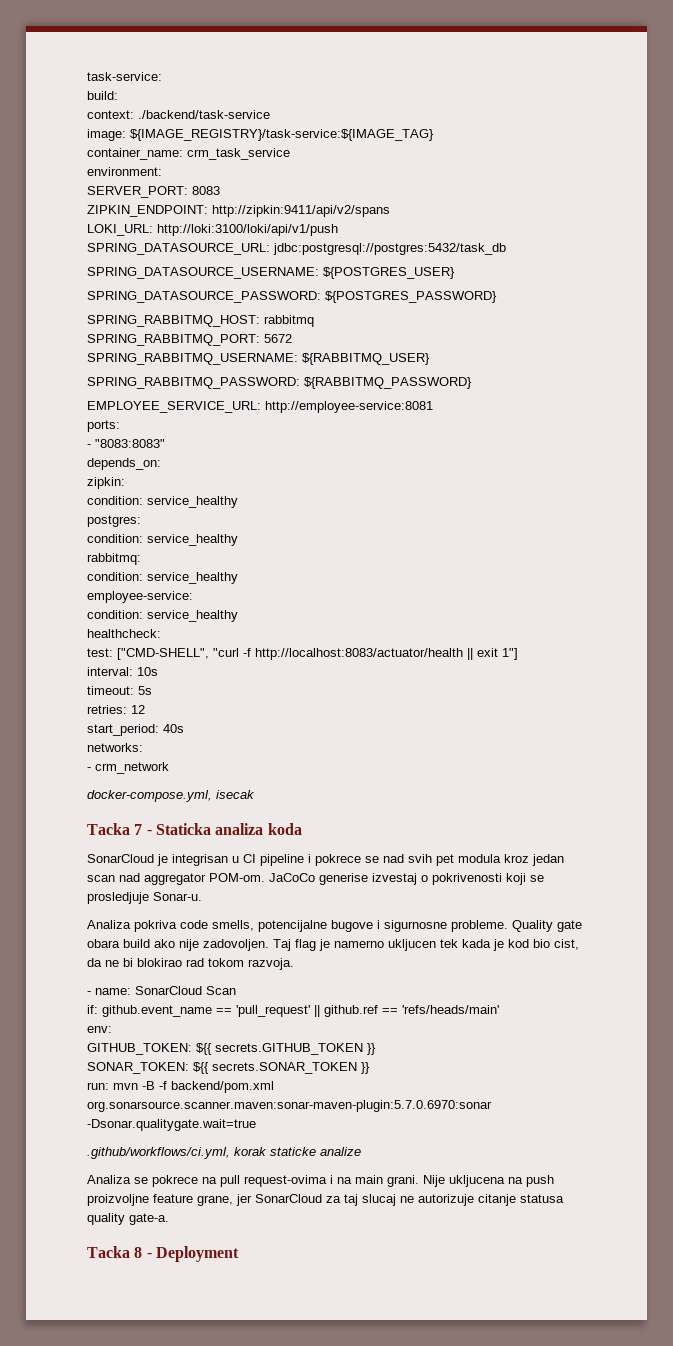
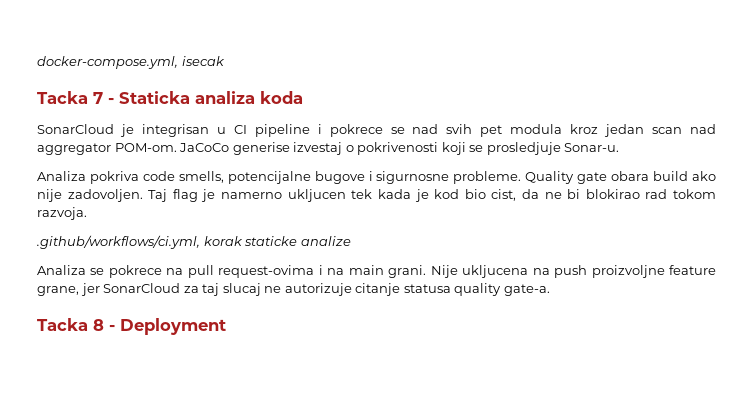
[87,72,162,81] [87,91,118,100] [87,110,270,119] [87,129,434,141] [87,148,290,160] [87,167,162,176] [87,186,220,198] [87,205,390,217] [87,224,338,236] [87,243,506,255] [87,267,455,279] [87,291,497,303] [87,315,314,327] [87,334,292,346] [87,353,430,365] [87,377,472,389] [87,401,433,413] [87,420,120,432] [87,439,165,448] [87,458,161,470] [87,477,125,489] [87,496,238,508] [87,515,141,527] [87,534,238,546] [87,553,141,565] [87,572,238,584] [87,591,193,603] [87,610,238,622] [87,629,161,638] [87,648,518,660] [87,667,158,676] [87,686,152,695] [87,705,145,714] [87,724,184,736] [87,743,143,752] [87,762,169,774] task-service: // build: // context: ./backend/task-service // image: ${IMAGE_REGISTRY}/task-service:${IMAGE_TAG} // container_name: crm_task_service // environment: // SERVER_PORT: 8083 // ZIPKIN_ENDPOINT: http://zipkin:9411/api/v2/spans // LOKI_URL: http://loki:3100/loki/api/v1/push // SPRING_DATASOURCE_URL: jdbc:postgresql://postgres:5432/task_db // SPRING_DATASOURCE_USERNAME: ${POSTGRES_USER} // SPRING_DATASOURCE_PASSWORD: ${POSTGRES_PASSWORD} // SPRING_RABBITMQ_HOST: rabbitmq // SPRING_RABBITMQ_PORT: 5672 // SPRING_RABBITMQ_USERNAME: ${RABBITMQ_USER} // SPRING_RABBITMQ_PASSWORD: ${RABBITMQ_PASSWORD} // EMPLOYEE_SERVICE_URL: http://employee-service:8081 // ports: // - "8083:8083" // depends_on: // zipkin: // condition: service_healthy // postgres: // condition: service_healthy // rabbitmq: // condition: service_healthy // employee-service: // condition: service_healthy // healthcheck: // test: ["CMD-SHELL", "curl -f http://localhost:8083/actuator/health || exit 1"] // interval: 10s // timeout: 5s // retries: 12 // start_period: 40s // networks: // - crm_network // -> (37, 62) none
[87,986,236,995] [87,1005,499,1017] [87,1026,112,1033] [87,1043,376,1055] [87,1062,370,1074] [87,1081,274,1093] [87,1100,492,1112] [87,1119,256,1131] // - name: SonarCloud Scan // if: github.event_name == 'pull_request' || github.ref == 'refs/heads/main' // env: // GITHUB_TOKEN: ${{ secrets.GITHUB_TOKEN }} // SONAR_TOKEN: ${{ secrets.SONAR_TOKEN }} // run: mvn -B -f backend/pom.xml org.sonarsource.scanner.maven:sonar-maven-plugin:5.7.0.6970:sonar -Dsonar.qualitygate.wait=true -> (87, 213) none

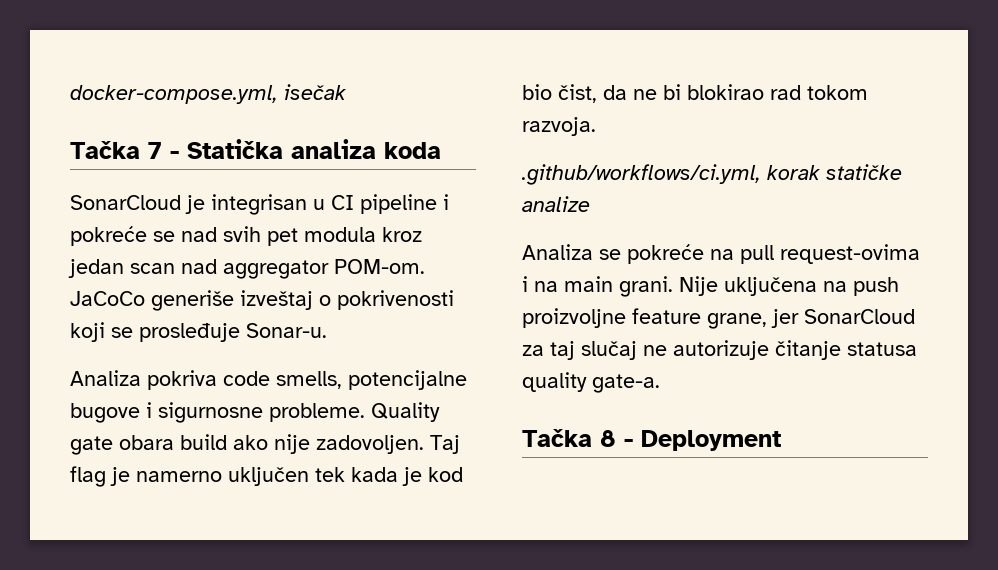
[181,56,225,66] [37,91,88,104] isecak // Tacka -> [284,84,346,100] [70,141,140,159] isečak // Tačka
[119,91,190,104] Staticka -> [187,139,283,159] Statička
[329,124,383,137] pokrece -> [70,226,147,246] pokreće
[232,142,343,155] generise izvestaj -> [151,290,313,311] generiše izveštaj
[486,142,561,155] prosledjuje -> [139,323,240,342] prosleđuje
[287,189,346,202] ukljucen -> [228,467,309,486] uključen
[491,189,517,201] cist, -> [558,84,597,103] čist,
[244,236,298,246] staticke -> [826,164,902,180] statičke
[108,265,162,278] pokrece -> [627,244,704,264] pokreće
[462,265,529,278] ukljucena -> [724,277,817,296] uključena
[222,283,261,296] slucaj -> [581,341,637,360] slučaj
[355,283,401,296] citanje -> [775,340,841,360] čitanje
[37,318,88,331] Tacka -> [522,429,592,447] Tačka

